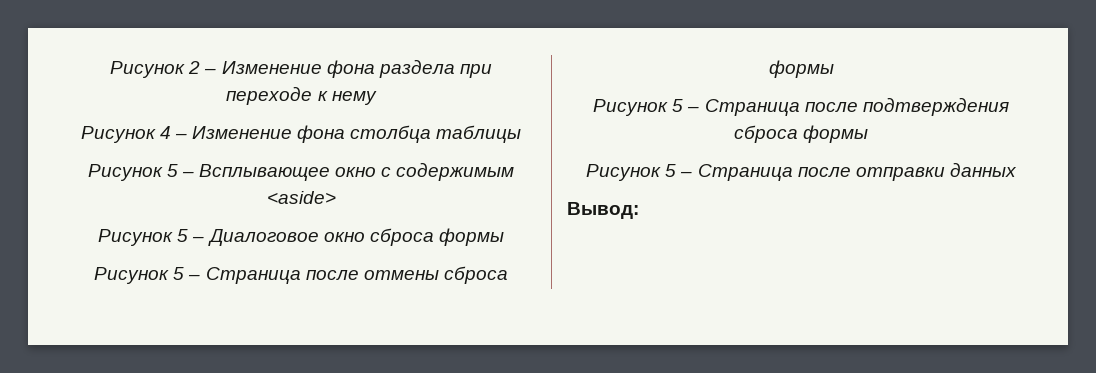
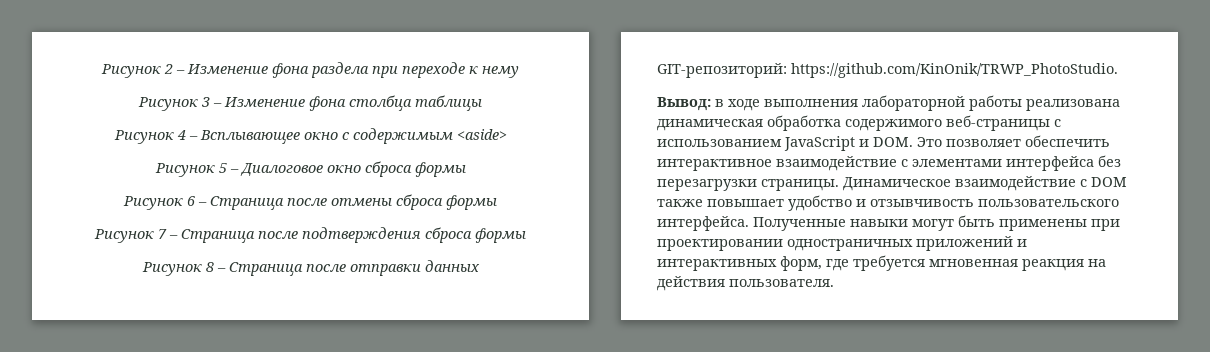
[159,126,171,139] 4 -> [201,97,210,107] 3
[166,164,178,177] 5 -> [176,130,186,140] 4
[173,267,185,280] 5 -> [187,196,196,206] 6
[672,99,684,112] 5 -> [158,229,167,239] 7
[665,164,677,177] 5 -> [205,262,214,272] 8
(1017, 169) none -> [657,63,1118,78] // GIT-репозиторий: https://github.com/KinOnik/TRWP_PhotoStudio.
(639, 210) none -> [715,95,1120,111] [657,115,1061,131] [657,135,1110,151] [657,155,1121,171] [657,176,1127,191] [657,195,1119,211] [657,215,1120,231] [657,236,1027,251] [657,255,1106,271] [657,276,834,291] в ходе выполнения лабораторной работы реализована динамическая обработка содержимого веб-страницы с использованием JavaScript и DOM. Это позволяет обеспечить интерактивное взаимодействие с элементами интерфейса без перезагрузки страницы. Динамическое взаимодействие с DOM также повышает удобство и отзывчивость пользовательского интерфейса. Полученные навыки могут быть применены при проектировании одностраничных приложений и интерактивных форм, где требуется мгновенная реакция на действия пользователя.

